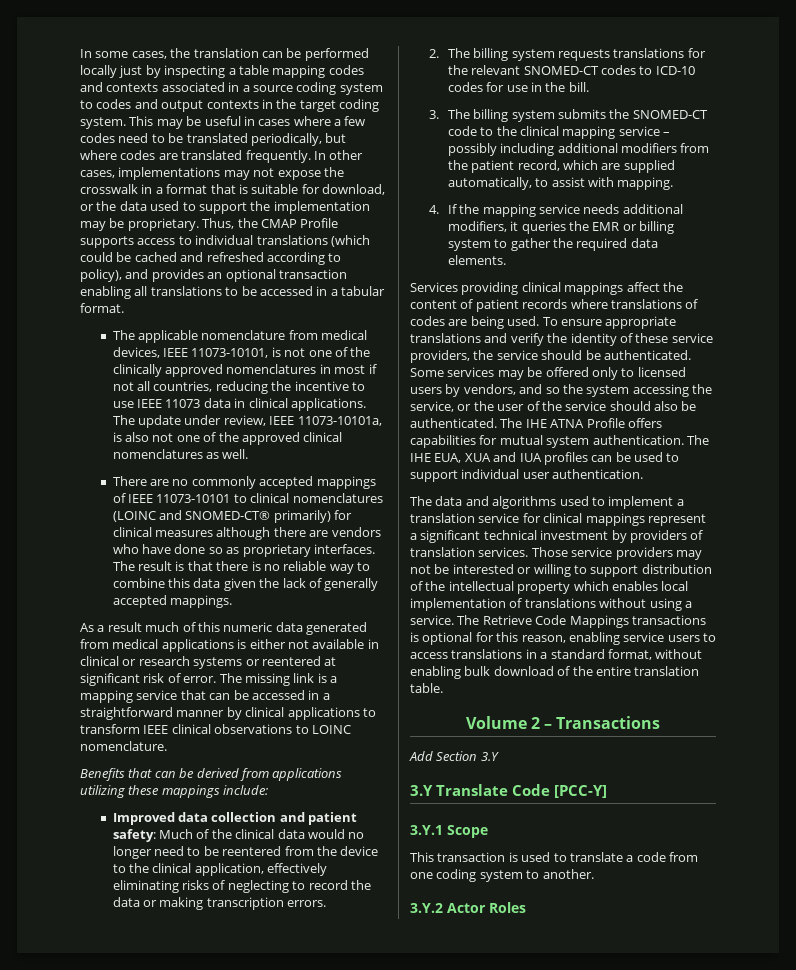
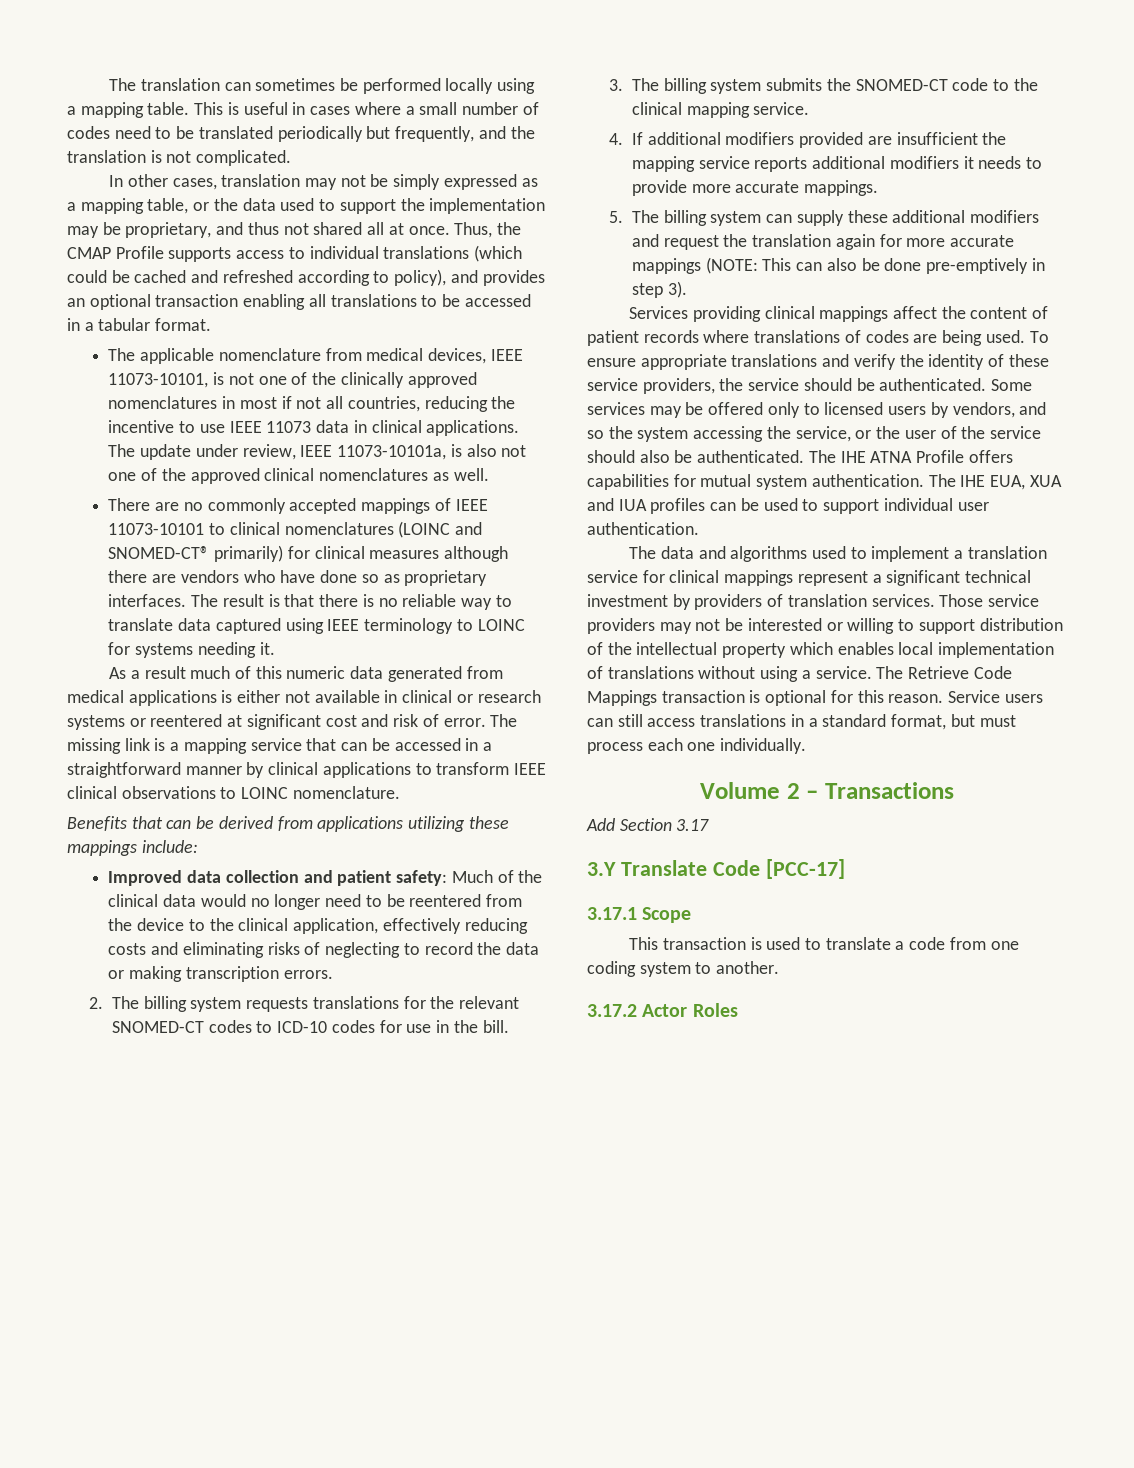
[80,48,191,59] In some cases, the -> [109,78,137,91] The
(283, 54) none -> [255,78,336,91] sometimes
[119,65,364,78] [80,82,383,95] [80,99,379,112] [80,116,202,129] just by inspecting a table mapping codes and contexts associated in a source coding system to codes and output contexts in the target coding system. This may be -> [497,78,536,94] [67,102,239,118] using a mapping table. This is
[344,116,366,126] few -> [419,102,539,115] small number of
[250,133,347,146] [80,150,311,163] periodically, but where codes are translated frequently. -> [277,126,535,142] [67,150,292,166] periodically but frequently, and the translation is not complicated. //
[118,167,344,180] [80,184,385,195] implementations may not expose the crosswalk in a format that is suitable for download, -> [221,174,538,190] [67,198,189,214] translation may not be simply expressed as a mapping table,
[127,218,199,231] proprietary. -> [125,222,450,238] proprietary, and thus not shared all at once.
[112,578,379,591] [112,595,232,608] combine this data given the lack of generally accepted mappings. -> [108,618,525,634] [108,642,275,658] translate data captured using IEEE terminology to LOINC for systems needing it.
(140, 679) none -> [325,714,389,727] cost and
(328, 869) none -> [464,918,528,934] [108,942,179,955] reducing costs and
[618,126,670,136] [447,143,710,156] [447,160,675,173] [447,177,674,190] [428,204,683,217] [447,221,674,234] [447,238,658,251] [447,255,506,265] service – possibly including additional modifiers from the patient record, which are supplied automatically, to assist with mapping. // 4. If the mapping service needs additional modifiers, it queries the EMR or billing system to gather the required data elements. -> [753,102,810,115] [609,132,1007,148] [631,156,1043,172] [631,180,879,196] [609,210,1040,226] [631,234,1015,250] [631,257,1045,274] [631,281,687,298] service. // 4. If additional modifiers provided are insufficient the mapping service reports additional modifiers it needs to provide more accurate mappings. // 5. The billing system can supply these additional modifiers and request the translation again for more accurate mappings (NOTE: This can also be done pre-emptively in step 3).
[631,615,706,625] transactions -> [661,690,745,703] transaction
[521,632,716,645] reason, enabling service users to -> [888,690,1043,703] [587,714,643,727] reason. Service users can still
[655,649,703,659] [410,666,700,679] [410,683,443,693] without enabling bulk download of the entire translation table. -> [950,714,1016,727] [587,738,807,754] but must process each one individually.
[480,752,499,761] 3.Y -> [676,819,710,831] 3.17
[553,785,607,798] [410,825,443,835] [PCC-Y] // 3.Y.1 -> [765,859,845,879] [587,907,637,920] [PCC-17] // 3.17.1
[410,903,443,913] 3.Y.2 -> [587,1004,637,1017] 3.17.2

